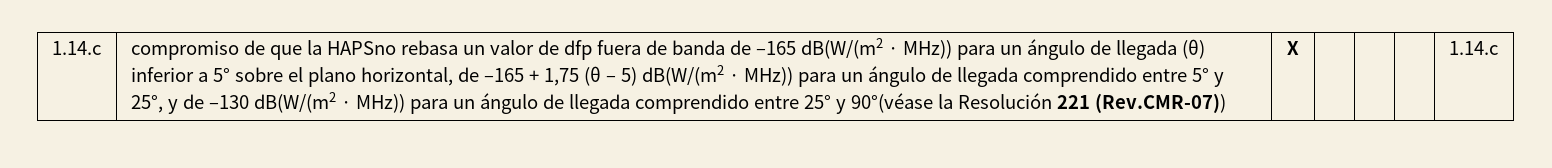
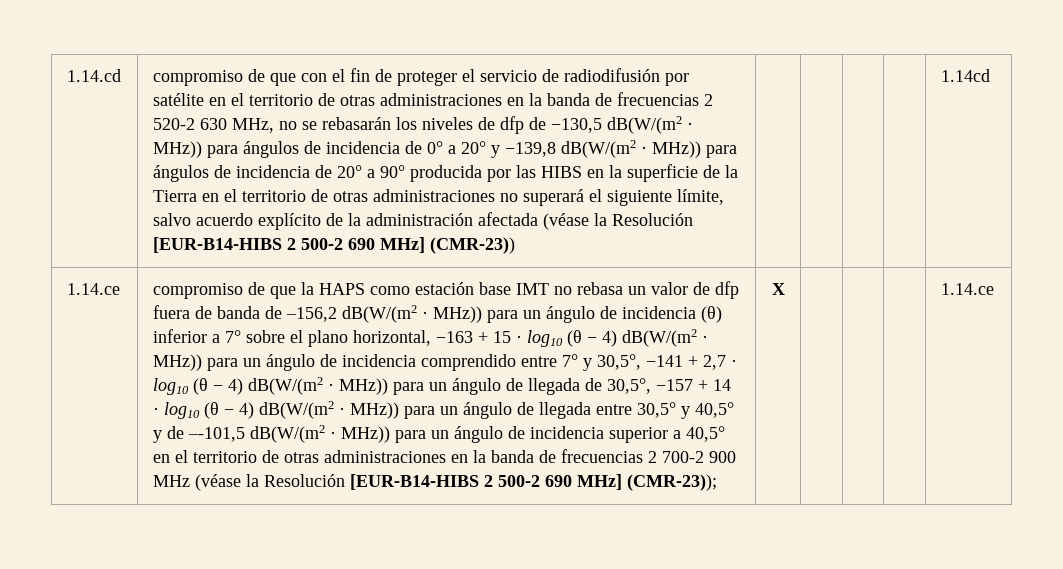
[51,41,101,55] [130,40,396,60] 1.14.c | compromiso de que la HAPSno -> [66,69,121,82] [152,68,689,86] [152,92,713,106] [152,116,693,134] [152,140,737,158] [152,164,738,182] [152,189,724,206] [152,212,693,230] [152,237,515,254] [940,69,990,82] [66,283,120,295] [152,282,572,299] 1.14.cd | compromiso de que con el fin de proteger el servicio de radiodifusión por satélite en el territorio de otras administraciones en la banda de frecuencias 2 520-2 630 MHz, no se rebasarán los niveles de dfp de −130,5 dB(W/(m2 · MHz)) para ángulos de incidencia de 0° a 20° y −139,8 dB(W/(m2 · MHz)) para ángulos de incidencia de 20° a 90° producida por las HIBS en la superficie de la Tierra en el territorio de otras administraciones no superará el siguiente límite, salvo acuerdo explícito de la administración afectada (véase la Resolución [EUR-B14-HIBS 2 500-2 690 MHz] (CMR-23)) | | | | | 1.14cd // 1.14.ce | compromiso de que la HAPS como estación base IMT no
[755,38,1205,60] [130,65,1224,87] [130,95,163,113] –165 dB(W/(m2 · MHz)) para un ángulo de llegada (θ) inferior a 5° sobre el plano horizontal, de –165 + 1,75 (θ – 5) dB(W/(m2 · MHz)) para un ángulo de llegada comprendido entre 5° y 25°, -> [285,305,722,323] [152,329,708,347] [152,354,737,371] [152,377,731,395] [152,401,734,419] –156,2 dB(W/(m2 · MHz)) para un ángulo de incidencia (θ) inferior a 7° sobre el plano horizontal, −163 + 15 · log10 (θ − 4) dB(W/(m2 · MHz)) para un ángulo de incidencia comprendido entre 7° y 30,5°, −141 + 2,7 · log10 (θ − 4) dB(W/(m2 · MHz)) para un ángulo de llegada de 30,5°, −157 + 14 · log10 (θ − 4) dB(W/(m2 · MHz)) para un ángulo de llegada entre 30,5° y 40,5°
[208,92,1226,114] –130 dB(W/(m2 · MHz)) para un ángulo de llegada comprendido entre 25° y 90°(véase la Resolución 221 (Rev.CMR-07)) -> [187,425,725,443] [152,449,736,463] [152,474,717,491] –-101,5 dB(W/(m2 · MHz)) para un ángulo de incidencia superior a 40,5° en el territorio de otras administraciones en la banda de frecuencias 2 700-2 900 MHz (véase la Resolución [EUR-B14-HIBS 2 500-2 690 MHz] (CMR-23));
[1448,41,1498,55] 1.14.c -> [940,283,994,295] 1.14.ce

